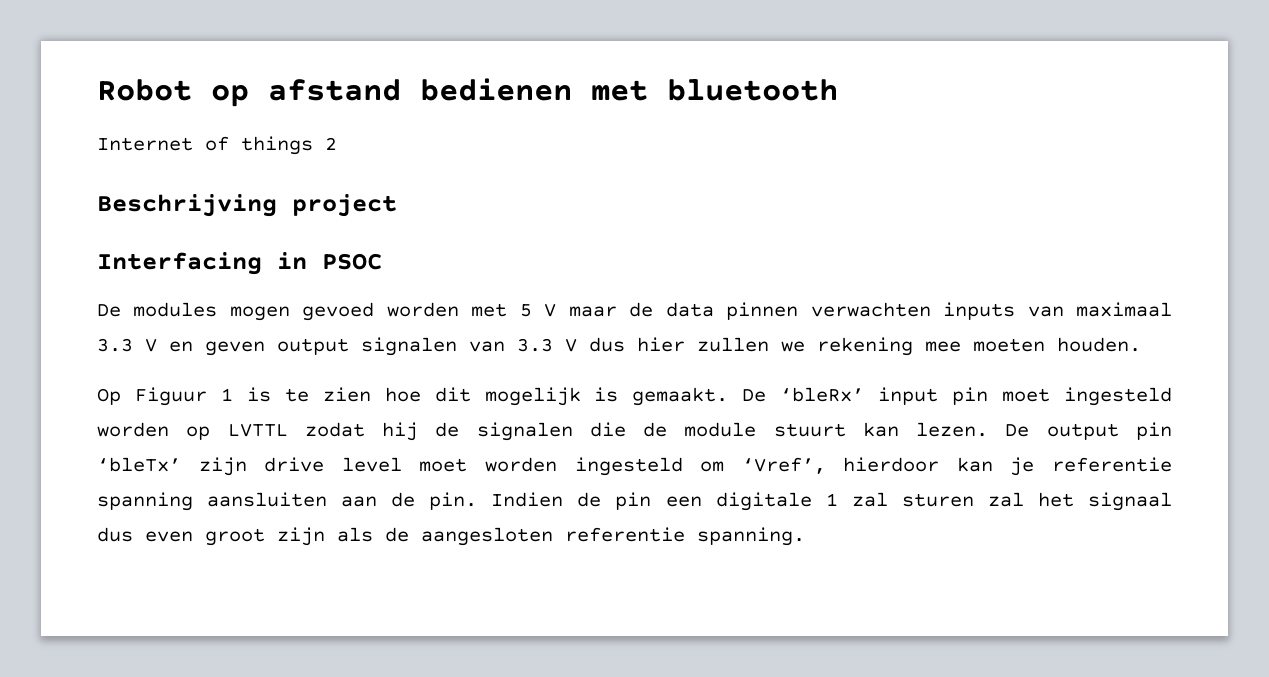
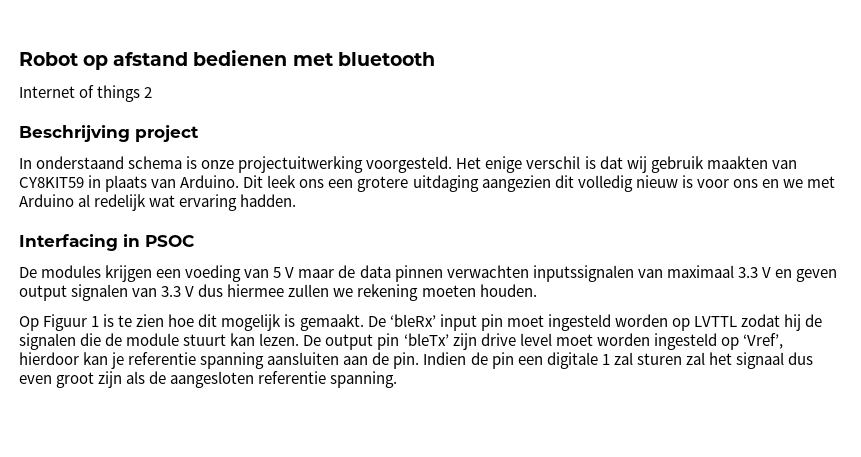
(397, 205) none -> [19,156,797,173] [19,175,835,192] [19,194,297,211] // In onderstaand schema is onze projectuitwerking voorgesteld. Het enige verschil is dat wij gebruik maakten van CY8KIT59 in plaats van Arduino. Dit leek ons een grotere uitdaging aangezien dit volledig nieuw is voor ons en we met Arduino al redelijk wat ervaring hadden.
[229,302,508,321] mogen gevoed worden met -> [105,265,270,282] krijgen een voeding van
[943,302,1016,320] inputs -> [532,265,634,282] inputssignalen
[637,337,685,352] hier -> [227,284,285,297] hiermee
[925,341,961,352] mee -> (419, 292) none
[700,461,725,472] om -> [720,337,739,350] op

